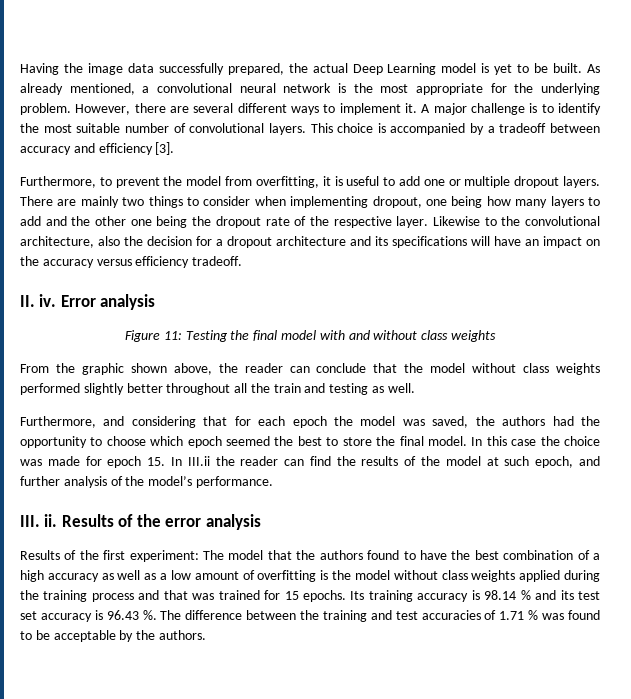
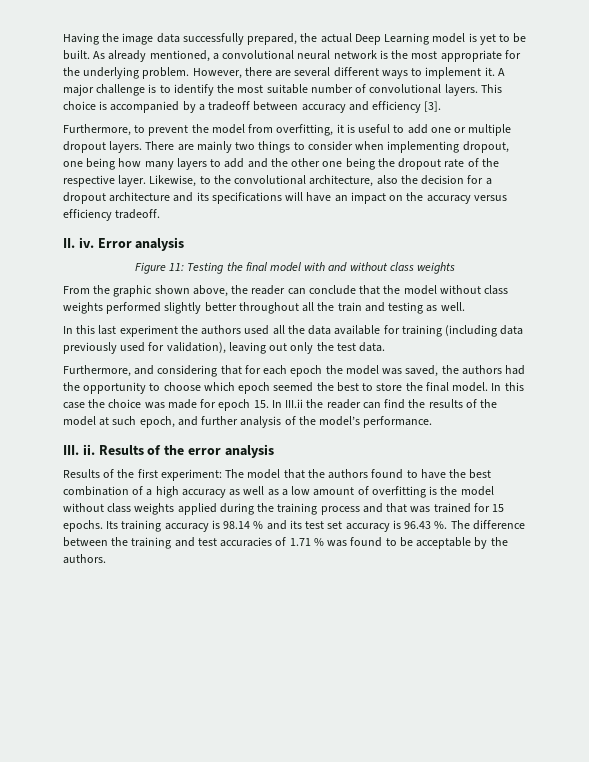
[432,216,480,226] Likewise -> [149,175,197,187] Likewise,
(415, 388) none -> [63,325,524,337] [63,342,386,354] // In this last experiment the authors used all the data available for training (including data previously used for validation), leaving out only the test data.

